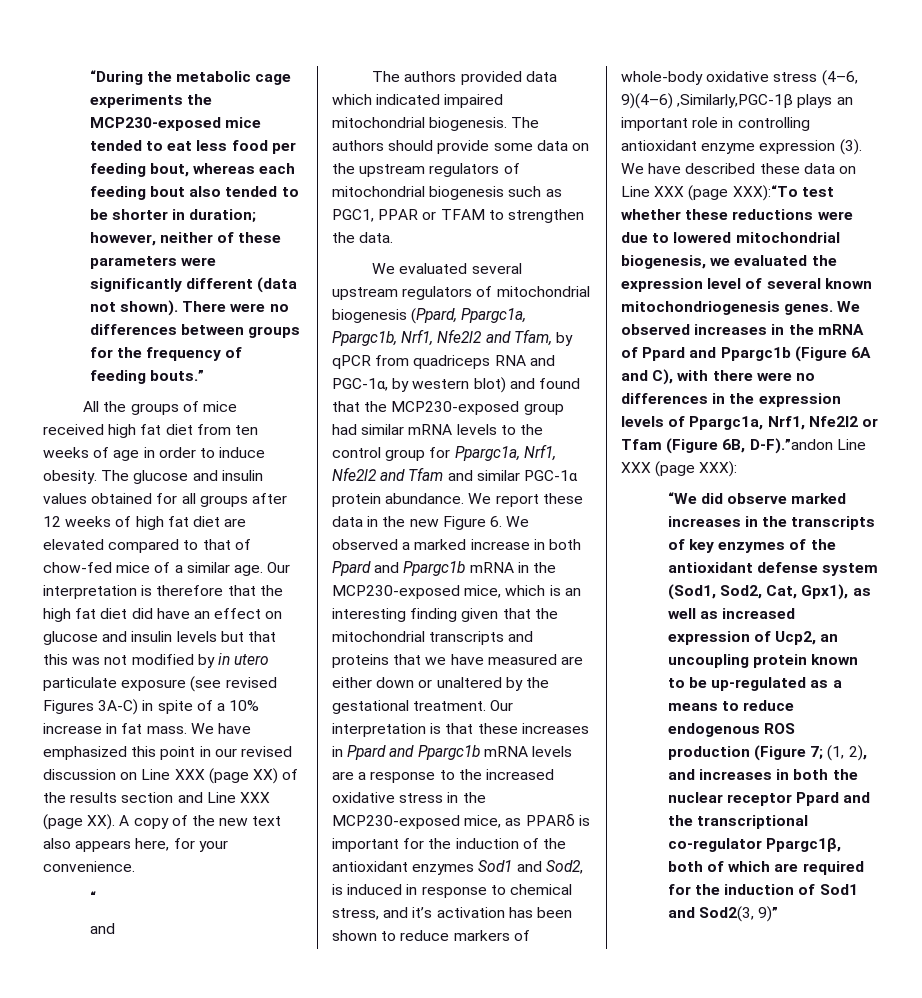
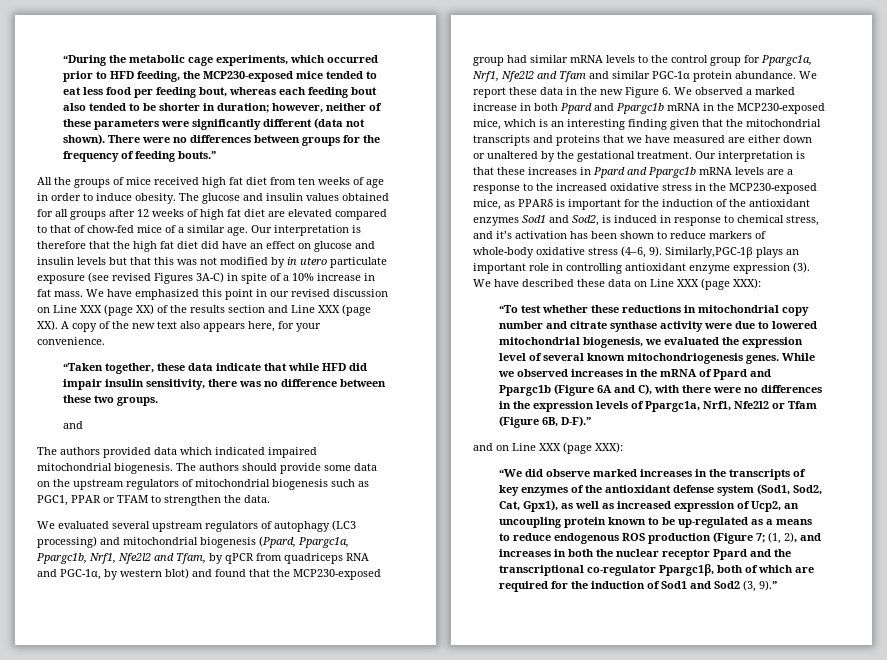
[89,94,183,108] experiments -> [216,55,379,66] [63,71,181,82] experiments, which occurred prior to HFD feeding,
[89,891,96,903] “ -> [63,363,368,374] [63,379,387,390] [63,395,159,406] “Taken together, these data indicate that while HFD did impair insulin sensitivity, there was no difference between these two groups.
(493, 291) none -> [274,520,356,532] [37,536,120,548] autophagy (LC3 processing) and
[621,93,794,109] 9)(4–6) ,Similarly,PGC-1β -> [649,246,753,258] 9). Similarly,PGC-1β
[732,185,798,201] XXX):“To -> [733,278,761,289] [499,305,519,313] XXX): // “To
(814, 214) none -> [684,305,810,316] [499,321,704,332] in mitochondrial copy number and citrate synthase activity
[837,301,861,312] We -> [782,353,816,361] [498,371,515,377] While we
[749,438,833,454] D-F).”andon -> [561,416,592,427] [473,443,509,451] D-F).” // and on
[698,906,779,922] Sod2(3, 9)” -> [714,580,778,592] Sod2 (3, 9).”

